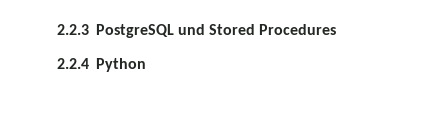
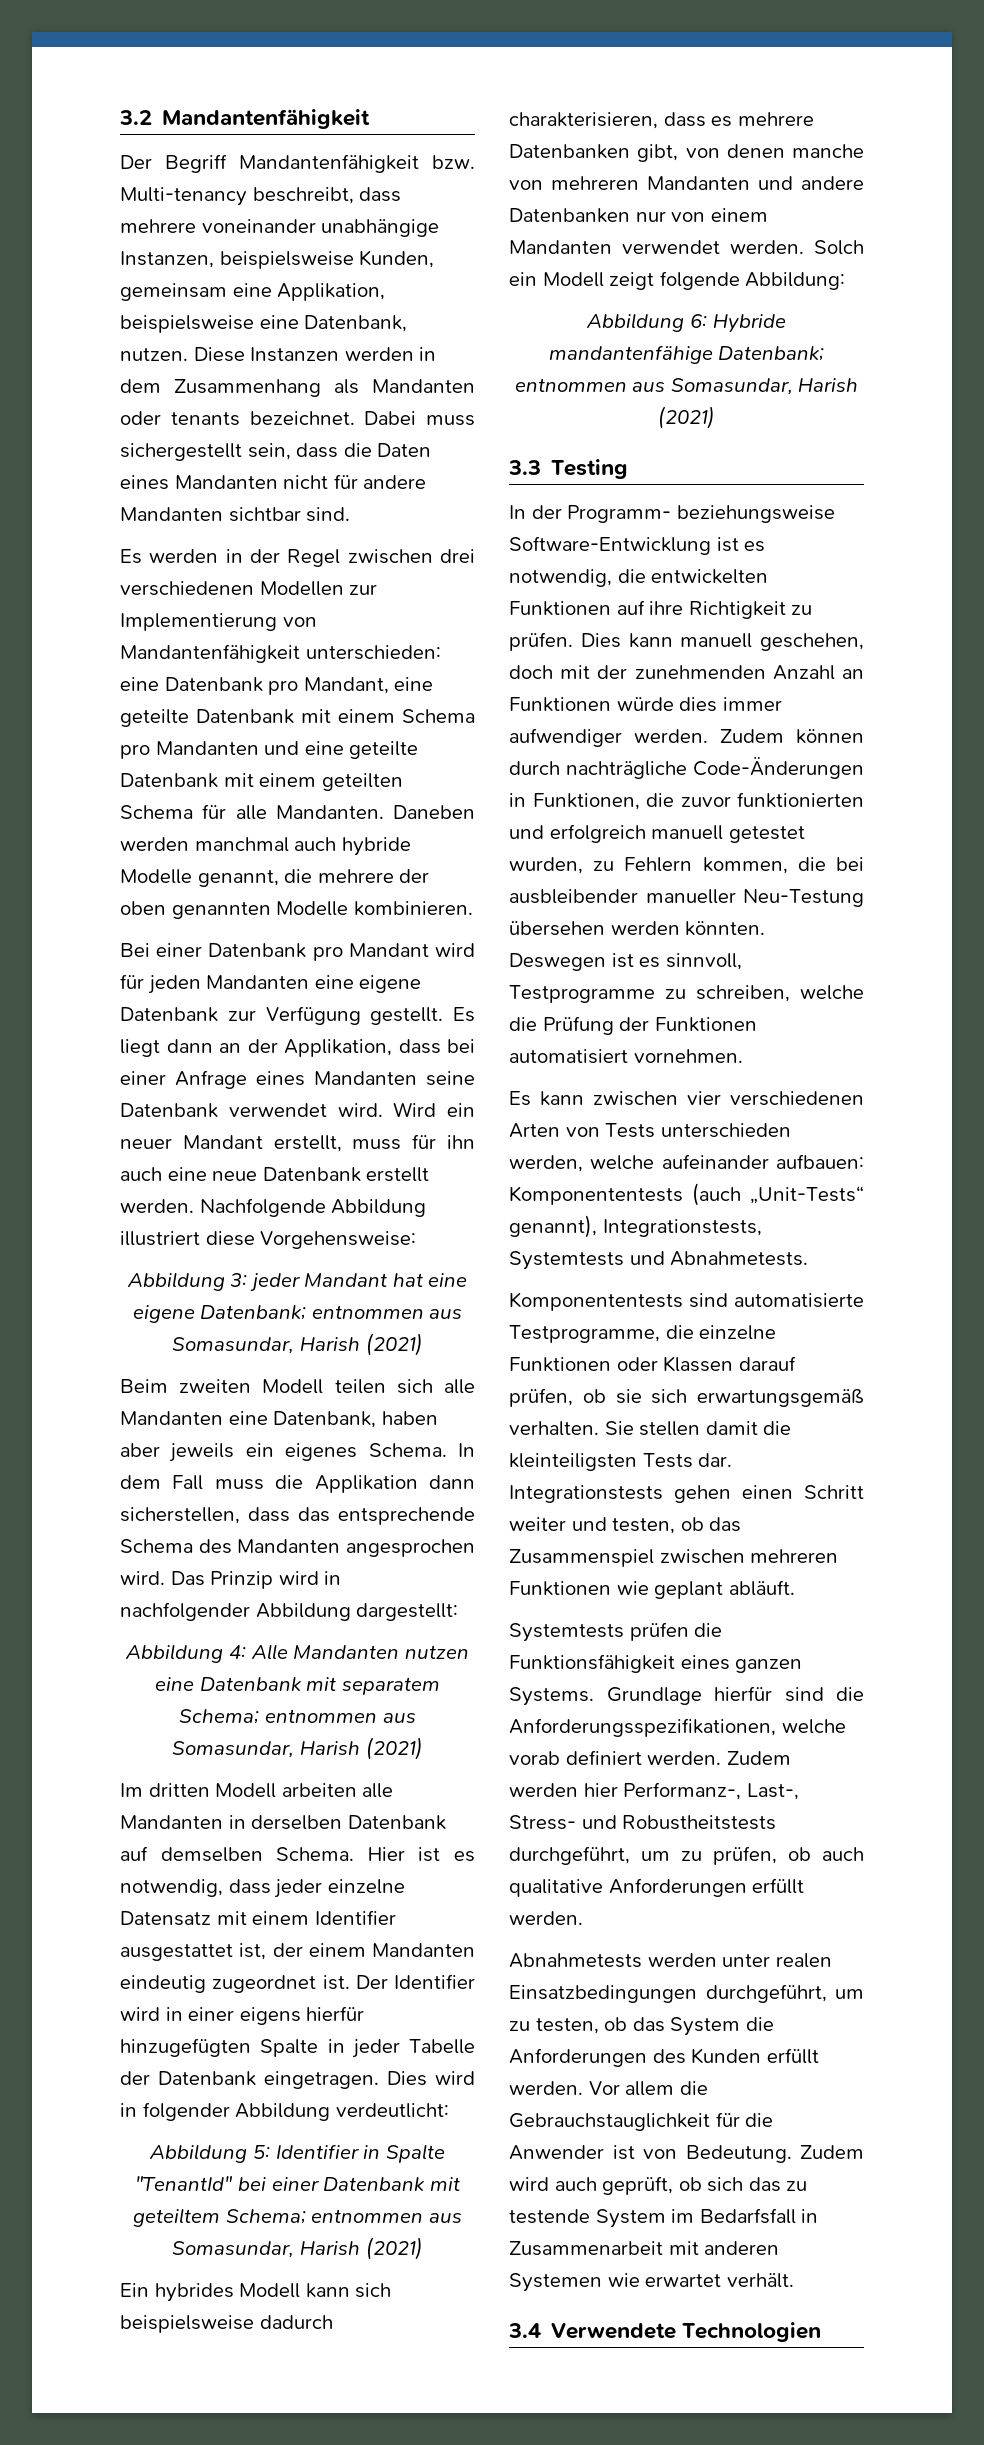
[57,24,337,38] [57,58,146,72] 2.2.3 PostgreSQL und Stored Procedures // 2.2.4 Python -> [119,109,371,129] [120,154,475,173] [120,187,402,206] [120,219,440,237] [120,250,435,269] [120,283,386,301] [120,315,408,333] [120,347,437,362] [120,379,475,397] [120,411,475,426] [120,443,432,461] [120,474,427,490] [120,507,351,522] [120,549,476,567] [120,581,378,596] [120,613,317,631] [120,644,441,663] [120,677,434,695] [120,709,475,727] [120,741,419,759] [120,773,403,791] [120,804,475,820] [120,837,411,856] [120,869,430,887] [120,901,473,919] [120,943,476,961] [120,974,422,994] [120,1006,475,1025] [120,1039,475,1057] [120,1070,475,1089] [120,1102,475,1118] [120,1134,476,1152] [120,1167,430,1182] [120,1198,427,1217] [120,1231,417,1249] [126,1272,468,1292] [132,1305,463,1323] [172,1333,423,1356] [120,1379,475,1394] [120,1411,438,1428] [120,1443,475,1462] [120,1475,476,1493] [120,1507,475,1525] [120,1539,475,1557] [120,1571,342,1589] [120,1602,459,1621] [125,1644,469,1663] [155,1677,440,1695] [179,1709,416,1724] [172,1737,423,1760] [120,1783,394,1798] [120,1815,446,1830] [120,1846,475,1862] [120,1879,405,1898] [120,1910,396,1926] [120,1943,475,1961] [120,1974,475,1993] [120,2006,365,2025] [120,2038,475,2058] [120,2071,475,2089] [120,2102,449,2121] [149,2144,445,2163] [135,2176,460,2191] [133,2208,462,2227] [172,2237,423,2260] [120,2283,392,2302] [120,2315,333,2333] [509,112,814,129] [509,144,864,162] [509,176,864,190] [509,208,768,223] [509,240,864,255] [509,271,846,290] [586,313,786,333] [548,345,825,364] [514,378,859,395] [658,406,715,429] [508,459,629,479] [509,505,835,523] [509,536,766,555] [509,569,769,587] [509,600,813,619] [509,632,864,651] [509,665,864,680] [509,697,782,712] [509,728,864,747] [509,757,864,779] [509,792,864,810] [509,824,805,843] [509,857,864,874] [509,889,864,907] [509,921,766,936] [509,953,742,971] [509,985,864,1003] [509,1016,757,1035] [509,1049,743,1064] [509,1091,864,1106] [509,1123,791,1138] [509,1154,864,1172] [509,1183,864,1206] [509,1215,762,1238] [509,1251,809,1270] [509,1292,864,1311] [509,1325,777,1343] [509,1356,796,1372] [509,1388,864,1407] [509,1421,792,1436] [509,1453,733,1471] [509,1485,864,1503] [509,1517,742,1534] [509,1549,839,1567] [509,1580,795,1599] [509,1622,723,1642] [509,1654,803,1673] [509,1686,864,1706] [509,1718,846,1737] [509,1750,791,1765] [509,1782,799,1800] [509,1815,777,1830] [509,1846,864,1865] [509,1878,805,1897] [509,1911,583,1925] [509,1953,832,1968] [509,1984,864,2003] [509,2017,774,2036] [509,2048,819,2067] [509,2081,708,2096] [509,2112,774,2131] [509,2145,864,2163] [509,2176,808,2195] [509,2208,819,2228] [509,2241,780,2256] [509,2273,794,2292] [508,2322,822,2342] 3.2 Mandantenfähigkeit // Der Begriff Mandantenfähigkeit bzw. Multi-tenancy beschreibt, dass mehrere voneinander unabhängige Instanzen, beispielsweise Kunden, gemeinsam eine Applikation, beispielsweise eine Datenbank, nutzen. Diese Instanzen werden in dem Zusammenhang als Mandanten oder tenants bezeichnet. Dabei muss sichergestellt sein, dass die Daten eines Mandanten nicht für andere Mandanten sichtbar sind. // Es werden in der Regel zwischen drei verschiedenen Modellen zur Implementierung von Mandantenfähigkeit unterschieden: eine Datenbank pro Mandant, eine geteilte Datenbank mit einem Schema pro Mandanten und eine geteilte Datenbank mit einem geteilten Schema für alle Mandanten. Daneben werden manchmal auch hybride Modelle genannt, die mehrere der oben genannten Modelle kombinieren. // Bei einer Datenbank pro Mandant wird für jeden Mandanten eine eigene Datenbank zur Verfügung gestellt. Es liegt dann an der Applikation, dass bei einer Anfrage eines Mandanten seine Datenbank verwendet wird. Wird ein neuer Mandant erstellt, muss für ihn auch eine neue Datenbank erstellt werden. Nachfolgende Abbildung illustriert diese Vorgehensweise: // Abbildung 3: jeder Mandant hat eine eigene Datenbank; entnommen aus Somasundar, Harish (2021) // Beim zweiten Modell teilen sich alle Mandanten eine Datenbank, haben aber jeweils ein eigenes Schema. In dem Fall muss die Applikation dann sicherstellen, dass das entsprechende Schema des Mandanten angesprochen wird. Das Prinzip wird in nachfolgender Abbildung dargestellt: // Abbildung 4: Alle Mandanten nutzen eine Datenbank mit separatem Schema; entnommen aus Somasundar, Harish (2021) // Im dritten Modell arbeiten alle Mandanten in derselben Datenbank auf demselben Schema. Hier ist es notwendig, dass jeder einzelne Datensatz mit einem Identifier ausgestattet ist, der einem Mandanten eindeutig zugeordnet ist. Der Identifier wird in einer eigens hierfür hinzugefügten Spalte in jeder Tabelle der Datenbank eingetragen. Dies wird in folgender Abbildung verdeutlicht: // Abbildung 5: Identifier in Spalte "TenantId" bei einer Datenbank mit geteiltem Schema; entnommen aus Somasundar, Harish (2021) // Ein hybrides Modell kann sich beispielsweise dadurch charakterisieren, dass es mehrere Datenbanken gibt, von denen manche von mehreren Mandanten und andere Datenbanken nur von einem Mandanten verwendet werden. Solch ein Modell zeigt folgende Abbildung: // Abbildung 6: Hybride mandantenfähige Datenbank; entnommen aus Somasundar, Harish (2021) // 3.3 Testing // In der Programm- beziehungsweise Software-Entwicklung ist es notwendig, die entwickelten Funktionen auf ihre Richtigkeit zu prüfen. Dies kann manuell geschehen, doch mit der zunehmenden Anzahl an Funktionen würde dies immer aufwendiger werden. Zudem können durch nachträgliche Code-Änderungen in Funktionen, die zuvor funktionierten und erfolgreich manuell getestet wurden, zu Fehlern kommen, die bei ausbleibender manueller Neu-Testung übersehen werden könnten. Deswegen ist es sinnvoll, Testprogramme zu schreiben, welche die Prüfung der Funktionen automatisiert vornehmen. // Es kann zwischen vier verschiedenen Arten von Tests unterschieden werden, welche aufeinander aufbauen: Komponententests (auch „Unit-Tests“ genannt), Integrationstests, Systemtests und Abnahmetests. // Komponententests sind automatisierte Testprogramme, die einzelne Funktionen oder Klassen darauf prüfen, ob sie sich erwartungsgemäß verhalten. Sie stellen damit die kleinteiligsten Tests dar. Integrationstests gehen einen Schritt weiter und testen, ob das Zusammenspiel zwischen mehreren Funktionen wie geplant abläuft. // Systemtests prüfen die Funktionsfähigkeit eines ganzen Systems. Grundlage hierfür sind die Anforderungsspezifikationen, welche vorab definiert werden. Zudem werden hier Performanz-, Last-, Stress- und Robustheitstests durchgeführt, um zu prüfen, ob auch qualitative Anforderungen erfüllt werden. // Abnahmetests werden unter realen Einsatzbedingungen durchgeführt, um zu testen, ob das System die Anforderungen des Kunden erfüllt werden. Vor allem die Gebrauchstauglichkeit für die Anwender ist von Bedeutung. Zudem wird auch geprüft, ob sich das zu testende System im Bedarfsfall in Zusammenarbeit mit anderen Systemen wie erwartet verhält. // 3.4 Verwendete Technologien

